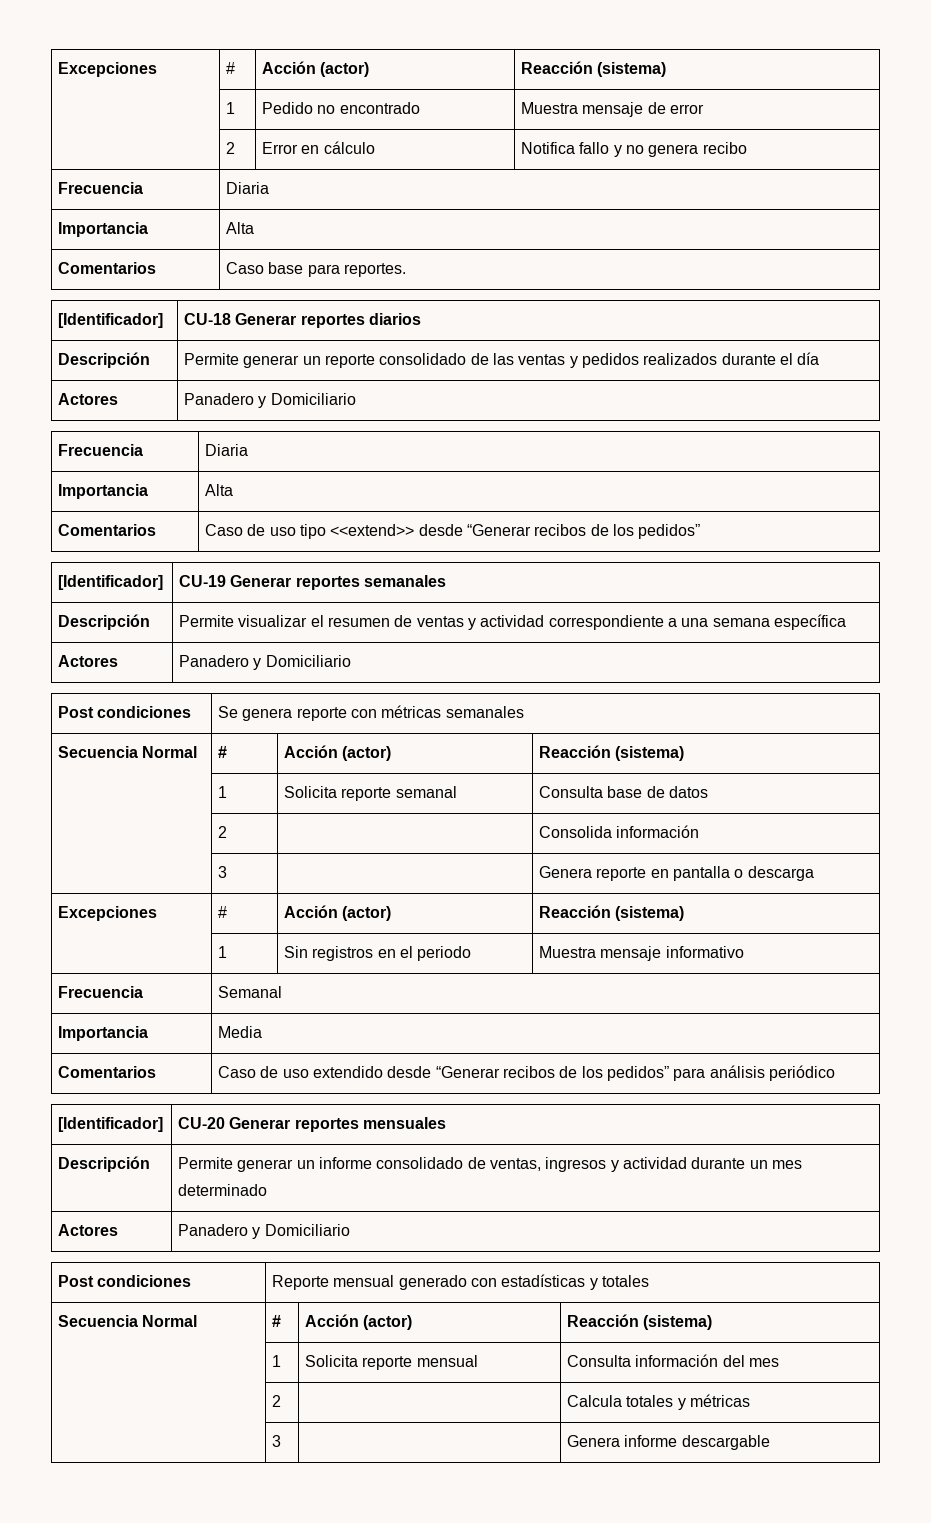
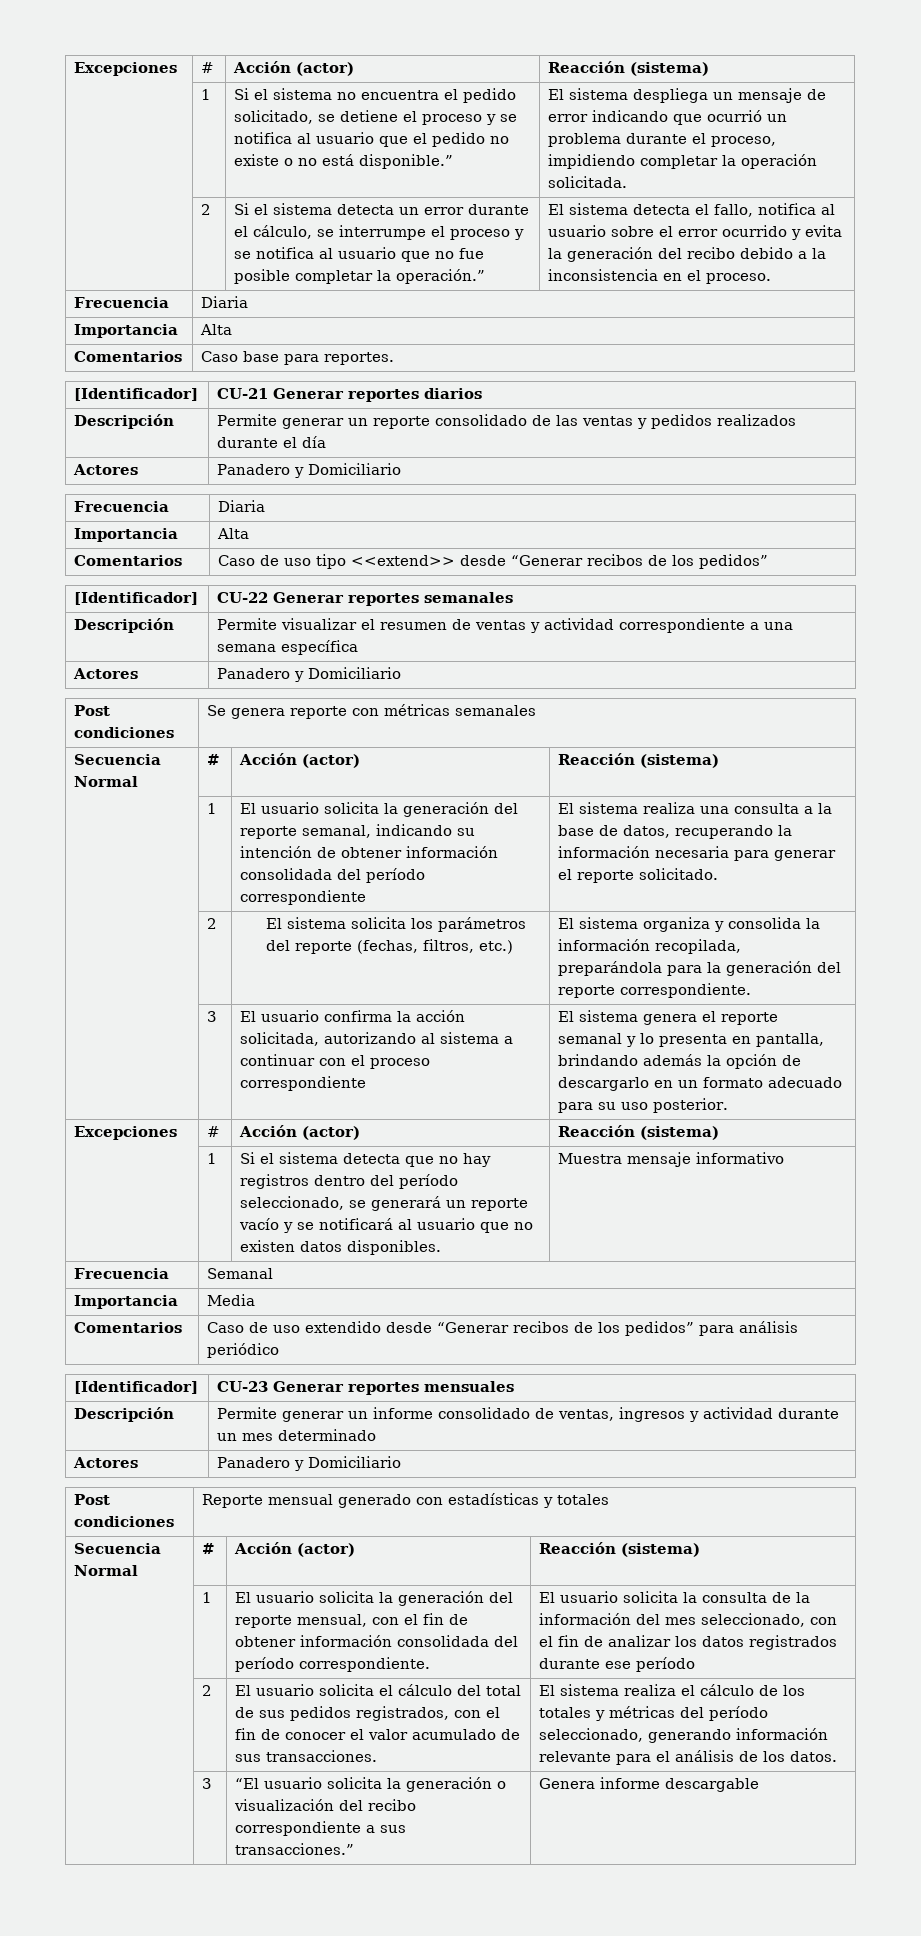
[58,62,158,77] [226,62,236,74] [262,61,370,77] [521,61,667,77] [226,102,236,114] [262,102,420,114] [521,102,705,117] [226,142,236,154] [262,141,375,154] [521,142,747,157] Excepciones | # | Acción (actor) | Reacción (sistema) // | 1 | Pedido no encontrado | Muestra mensaje de error // | 2 | Error en cálculo | Notifica fallo y no genera recibo -> [74,62,178,76] [201,62,215,73] [233,61,355,76] [548,61,710,76] [201,89,212,100] [234,88,517,103] [234,110,518,125] [234,132,510,147] [234,154,454,169] [548,88,827,103] [548,110,788,125] [548,133,777,147] [548,154,818,169] [548,176,628,188] [201,204,212,215] [234,203,530,215] [234,225,525,240] [234,247,485,262] [234,269,486,284] [548,203,836,217] [548,225,843,240] [548,247,827,262] [548,269,772,284] Excepciones | # | Acción (actor) | Reacción (sistema) // | 1 | Si el sistema no encuentra el pedido solicitado, se detiene el proceso y se notifica al usuario que el pedido no existe o no está disponible.” | El sistema despliega un mensaje de error indicando que ocurrió un problema durante el proceso, impidiendo completar la operación solicitada. // | 2 | Si el sistema detecta un error durante el cálculo, se interrumpe el proceso y se notifica al usuario que no fue posible completar la operación.” | El sistema detecta el fallo, notifica al usuario sobre el error ocurrido y evita la generación del recibo debido a la inconsistencia en el proceso.
[184,313,232,325] CU-18 -> [217,388,269,399] CU-21
[179,575,227,587] CU-19 -> [217,592,269,603] CU-22
[284,786,457,801] [539,786,709,798] [218,826,228,838] [539,825,700,838] [218,866,228,878] [539,866,814,881] [58,906,158,921] [218,906,228,918] [284,905,392,921] [539,905,685,921] [218,946,228,958] [284,946,472,961] Solicita reporte semanal | Consulta base de datos // | 2 | | Consolida información // | 3 | | Genera reporte en pantalla o descarga // Excepciones | # | Acción (actor) | Reacción (sistema) // | 1 | Sin registros en el periodo -> [240,802,519,817] [240,824,476,839] [240,846,499,858] [240,868,426,883] [240,890,367,905] [558,802,833,814] [558,825,793,839] [558,846,837,861] [558,868,719,883] [207,918,218,929] [266,917,527,932] [266,939,514,954] [558,917,821,932] [558,939,742,954] [558,961,842,976] [558,983,752,998] [207,1011,218,1022] [240,1010,466,1022] [240,1032,514,1046] [240,1054,431,1069] [240,1076,367,1091] [558,1010,779,1025] [558,1033,825,1047] [558,1054,802,1069] [558,1077,843,1091] [558,1098,729,1113] [74,1126,178,1140] [207,1126,221,1137] [239,1125,361,1140] [558,1125,720,1140] [207,1153,218,1164] [240,1152,492,1167] [240,1174,459,1189] [240,1196,529,1211] [239,1218,534,1233] [240,1240,442,1255] El usuario solicita la generación del reporte semanal, indicando su intención de obtener información consolidada del período correspondiente | El sistema realiza una consulta a la base de datos, recuperando la información necesaria para generar el reporte solicitado. // | 2 | El sistema solicita los parámetros del reporte (fechas, filtros, etc.) | El sistema organiza y consolida la información recopilada, preparándola para la generación del reporte correspondiente. // | 3 | El usuario confirma la acción solicitada, autorizando al sistema a continuar con el proceso correspondiente | El sistema genera el reporte semanal y lo presenta en pantalla, brindando además la opción de descargarlo en un formato adecuado para su uso posterior. // Excepciones | # | Acción (actor) | Reacción (sistema) // | 1 | Si el sistema detecta que no hay registros dentro del período seleccionado, se generará un reporte vacío y se notificará al usuario que no existen datos disponibles.
[178,1117,226,1129] CU-20 -> [217,1381,269,1392] CU-23
[305,1355,478,1370] [567,1354,780,1367] [272,1395,282,1407] [567,1394,751,1410] [272,1435,282,1447] Solicita reporte mensual | Consulta información del mes // | 2 | | Calcula totales y métricas // | 3 | -> [235,1591,514,1606] [235,1613,469,1628] [235,1635,519,1647] [235,1657,431,1672] [539,1591,811,1603] [539,1613,838,1627] [539,1635,838,1650] [539,1657,696,1672] [202,1685,213,1696] [235,1684,522,1696] [235,1706,501,1721] [235,1728,521,1740] [235,1750,378,1762] [539,1684,806,1696] [539,1706,769,1721] [539,1728,829,1743] [539,1750,838,1765] [202,1778,213,1789] [235,1777,507,1792] [234,1799,417,1811] [235,1821,407,1836] [235,1843,355,1855] El usuario solicita la generación del reporte mensual, con el fin de obtener información consolidada del período correspondiente. | El usuario solicita la consulta de la información del mes seleccionado, con el fin de analizar los datos registrados durante ese período // | 2 | El usuario solicita el cálculo del total de sus pedidos registrados, con el fin de conocer el valor acumulado de sus transacciones. | El sistema realiza el cálculo de los totales y métricas del período seleccionado, generando información relevante para el análisis de los datos. // | 3 | “El usuario solicita la generación o visualización del recibo correspondiente a sus transacciones.”

